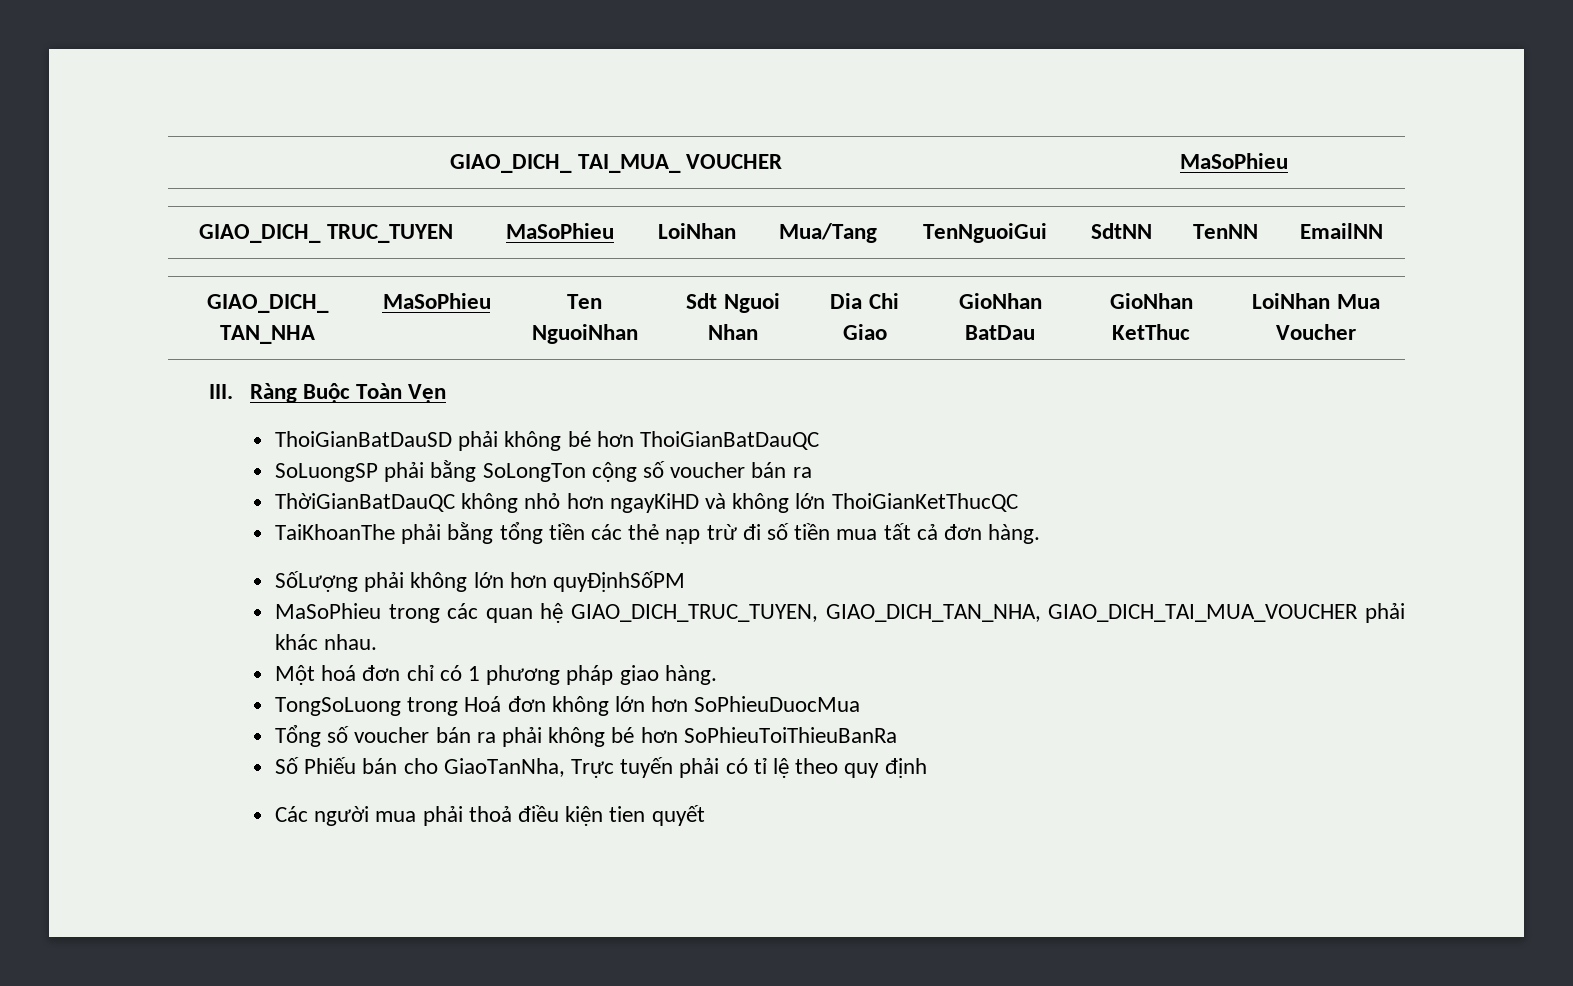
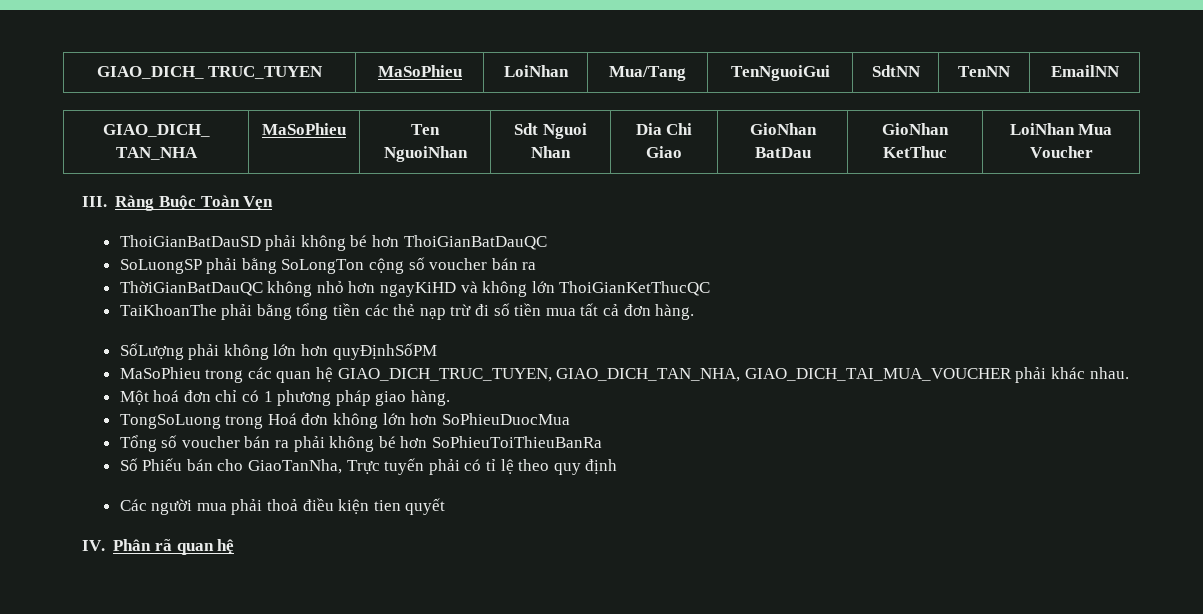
[450,154,782,173] [1180,153,1288,169] [199,224,322,243] GIAO_DICH_ TAI_MUA_ VOUCHER | MaSoPhieu // GIAO_DICH_ -> [96,66,204,79] GIAO_DICH_
(705, 815) none -> [81,539,235,555] // IV. Phân rã quan hệ

